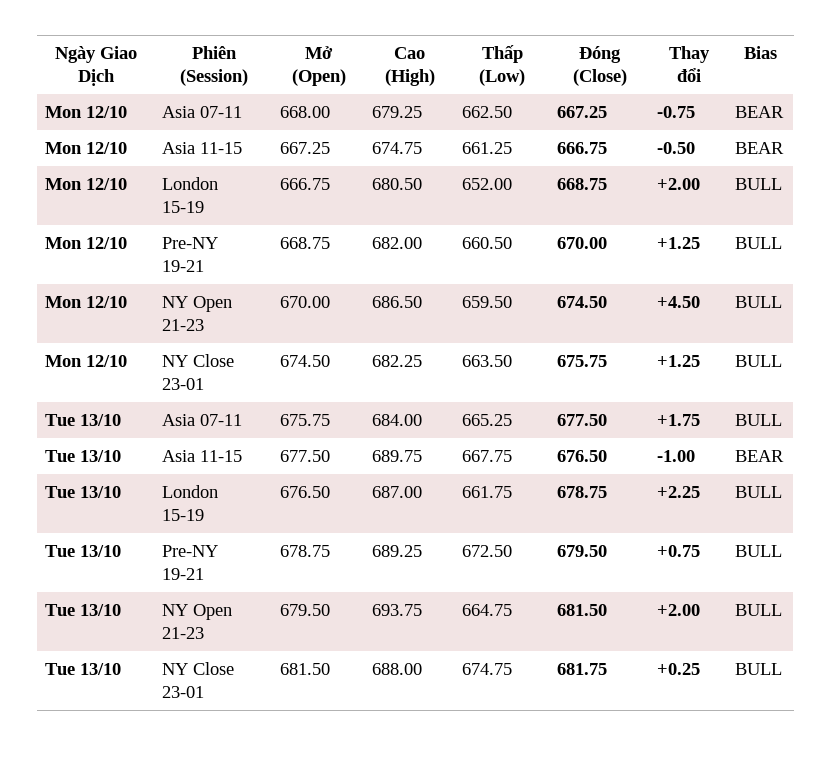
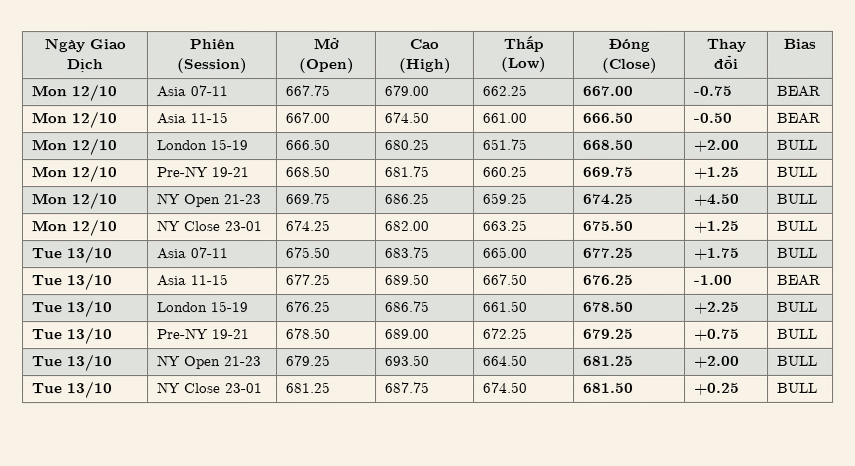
[280,106,331,118] [372,106,423,118] [462,106,513,118] [557,106,608,118] 668.00 | 679.25 | 662.50 | 667.25 -> [285,85,331,97] [384,84,430,97] [482,84,528,96] [582,85,634,96] 667.75 | 679.00 | 662.25 | 667.00
[280,142,331,154] [372,142,423,154] [462,142,513,154] [557,142,608,154] 667.25 | 674.75 | 661.25 | 666.75 -> [285,112,331,124] [384,111,430,124] [482,112,528,123] [582,112,634,123] 667.00 | 674.50 | 661.00 | 666.50
[280,178,331,190] [372,178,423,190] [462,178,513,190] [557,178,608,190] 666.75 | 680.50 | 652.00 | 668.75 -> [285,139,331,151] [384,138,430,151] [482,138,528,150] [582,139,634,150] 666.50 | 680.25 | 651.75 | 668.50
[280,237,331,249] [372,237,423,249] [462,237,513,249] [557,237,608,249] 668.75 | 682.00 | 660.50 | 670.00 -> [285,166,331,178] [384,165,430,178] [482,165,528,177] [582,166,634,177] 668.50 | 681.75 | 660.25 | 669.75
[280,296,331,308] [372,296,423,308] [462,296,513,308] [557,296,608,308] 670.00 | 686.50 | 659.50 | 674.50 -> [285,193,331,205] [384,192,430,205] [482,192,528,204] [582,193,634,205] 669.75 | 686.25 | 659.25 | 674.25
[280,355,331,367] [372,355,423,367] [462,355,513,367] [557,355,608,367] 674.50 | 682.25 | 663.50 | 675.75 -> [285,220,331,232] [384,220,430,232] [482,219,528,231] [582,220,634,231] 674.25 | 682.00 | 663.25 | 675.50
[280,414,331,426] [372,414,423,426] [462,414,513,426] [557,414,608,426] 675.75 | 684.00 | 665.25 | 677.50 -> [286,247,332,259] [385,246,431,259] [483,246,529,258] [583,247,635,258] 675.50 | 683.75 | 665.00 | 677.25
[280,450,331,462] [372,450,423,462] [462,450,513,462] [557,450,608,462] 677.50 | 689.75 | 667.75 | 676.50 -> [286,274,332,286] [385,273,431,286] [483,273,529,285] [583,274,635,285] 677.25 | 689.50 | 667.50 | 676.25
[280,486,331,498] [372,486,423,498] [462,486,513,498] [557,486,608,498] 676.50 | 687.00 | 661.75 | 678.75 -> [286,301,332,313] [385,300,431,313] [483,300,529,312] [583,301,635,312] 676.25 | 686.75 | 661.50 | 678.50
[280,545,331,557] [372,545,423,557] [462,545,513,557] [557,545,608,557] 678.75 | 689.25 | 672.50 | 679.50 -> [286,328,332,340] [385,328,431,340] [483,327,529,339] [583,328,635,339] 678.50 | 689.00 | 672.25 | 679.25
[280,604,331,616] [372,604,423,616] [462,604,513,616] [557,604,608,616] 679.50 | 693.75 | 664.75 | 681.50 -> [286,355,332,367] [385,354,431,367] [483,354,529,366] [583,355,635,366] 679.25 | 693.50 | 664.50 | 681.25
[280,663,331,675] [372,663,423,675] [462,663,513,675] [557,663,608,675] 681.50 | 688.00 | 674.75 | 681.75 -> [286,382,332,394] [385,381,431,394] [483,381,529,393] [583,382,635,393] 681.25 | 687.75 | 674.50 | 681.50

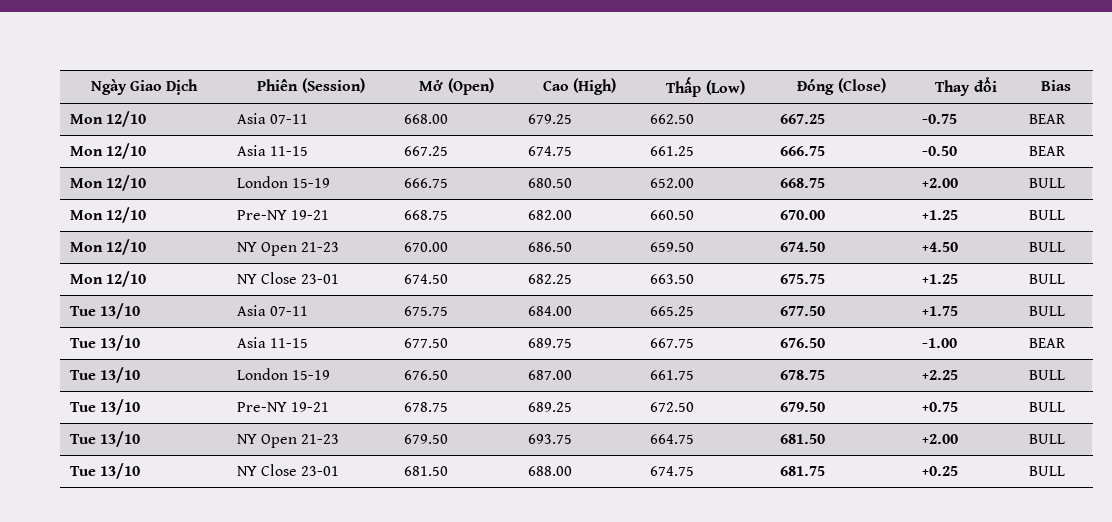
[285,85,331,97] [384,84,430,97] [482,84,528,96] [582,85,634,96] 667.75 | 679.00 | 662.25 | 667.00 -> [403,114,448,124] [527,114,572,124] [649,114,694,124] [779,114,825,124] 668.00 | 679.25 | 662.50 | 667.25
[285,112,331,124] [384,111,430,124] [482,112,528,123] [582,112,634,123] 667.00 | 674.50 | 661.00 | 666.50 -> [403,146,448,156] [527,146,572,156] [649,146,694,156] [779,146,825,156] 667.25 | 674.75 | 661.25 | 666.75
[285,139,331,151] [384,138,430,151] [482,138,528,150] [582,139,634,150] 666.50 | 680.25 | 651.75 | 668.50 -> [403,178,448,188] [527,178,572,188] [649,178,694,188] [779,178,825,188] 666.75 | 680.50 | 652.00 | 668.75
[285,166,331,178] [384,165,430,178] [482,165,528,177] [582,166,634,177] 668.50 | 681.75 | 660.25 | 669.75 -> [403,210,448,220] [527,210,572,220] [649,210,694,220] [779,210,825,220] 668.75 | 682.00 | 660.50 | 670.00
[285,193,331,205] [384,192,430,205] [482,192,528,204] [582,193,634,205] 669.75 | 686.25 | 659.25 | 674.25 -> [403,242,448,252] [527,242,572,252] [649,242,694,252] [779,242,825,252] 670.00 | 686.50 | 659.50 | 674.50
[285,220,331,232] [384,220,430,232] [482,219,528,231] [582,220,634,231] 674.25 | 682.00 | 663.25 | 675.50 -> [403,274,448,284] [527,274,572,284] [649,274,694,284] [779,274,825,284] 674.50 | 682.25 | 663.50 | 675.75
[286,247,332,259] [385,246,431,259] [483,246,529,258] [583,247,635,258] 675.50 | 683.75 | 665.00 | 677.25 -> [403,306,448,316] [527,306,572,316] [649,306,694,316] [779,306,825,316] 675.75 | 684.00 | 665.25 | 677.50
[286,274,332,286] [385,273,431,286] [483,273,529,285] [583,274,635,285] 677.25 | 689.50 | 667.50 | 676.25 -> [403,338,448,348] [527,338,572,348] [649,338,694,348] [779,338,825,348] 677.50 | 689.75 | 667.75 | 676.50
[286,301,332,313] [385,300,431,313] [483,300,529,312] [583,301,635,312] 676.25 | 686.75 | 661.50 | 678.50 -> [403,370,448,380] [527,370,572,380] [649,370,694,380] [779,370,825,380] 676.50 | 687.00 | 661.75 | 678.75
[286,328,332,340] [385,328,431,340] [483,327,529,339] [583,328,635,339] 678.50 | 689.00 | 672.25 | 679.25 -> [403,402,448,412] [527,402,572,412] [649,402,694,412] [779,402,825,412] 678.75 | 689.25 | 672.50 | 679.50
[286,355,332,367] [385,354,431,367] [483,354,529,366] [583,355,635,366] 679.25 | 693.50 | 664.50 | 681.25 -> [403,434,448,444] [527,434,572,444] [649,434,694,444] [779,434,825,444] 679.50 | 693.75 | 664.75 | 681.50
[286,382,332,394] [385,381,431,394] [483,381,529,393] [583,382,635,393] 681.25 | 687.75 | 674.50 | 681.50 -> [403,466,448,476] [527,466,572,476] [649,466,694,476] [779,466,825,476] 681.50 | 688.00 | 674.75 | 681.75

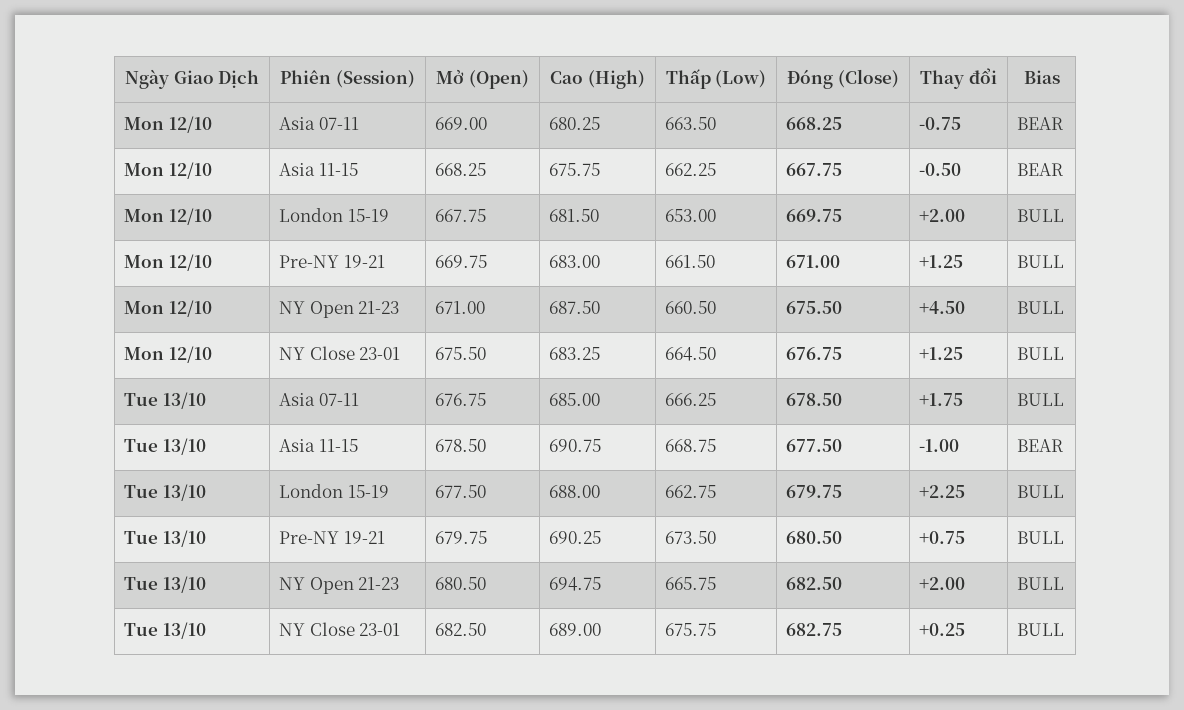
[403,114,448,124] [527,114,572,124] [649,114,694,124] [779,114,825,124] 668.00 | 679.25 | 662.50 | 667.25 -> [434,117,487,130] [548,117,600,130] [664,117,716,130] [785,117,842,130] 669.00 | 680.25 | 663.50 | 668.25
[403,146,448,156] [527,146,572,156] [649,146,694,156] [779,146,825,156] 667.25 | 674.75 | 661.25 | 666.75 -> [434,163,486,176] [548,163,600,176] [664,163,716,176] [785,163,842,176] 668.25 | 675.75 | 662.25 | 667.75
[403,178,448,188] [527,178,572,188] [649,178,694,188] [779,178,825,188] 666.75 | 680.50 | 652.00 | 668.75 -> [434,209,486,222] [548,209,599,222] [664,209,716,222] [785,209,842,222] 667.75 | 681.50 | 653.00 | 669.75
[403,210,448,220] [527,210,572,220] [649,210,694,220] [779,210,825,220] 668.75 | 682.00 | 660.50 | 670.00 -> [434,255,487,268] [548,255,600,268] [664,255,715,268] [785,255,840,268] 669.75 | 683.00 | 661.50 | 671.00
[403,242,448,252] [527,242,572,252] [649,242,694,252] [779,242,825,252] 670.00 | 686.50 | 659.50 | 674.50 -> [434,301,485,314] [548,301,600,314] [664,301,716,314] [785,301,842,314] 671.00 | 687.50 | 660.50 | 675.50
[403,274,448,284] [527,274,572,284] [649,274,694,284] [779,274,825,284] 674.50 | 682.25 | 663.50 | 675.75 -> [434,347,486,360] [548,347,600,360] [664,347,716,361] [785,347,842,360] 675.50 | 683.25 | 664.50 | 676.75
[403,306,448,316] [527,306,572,316] [649,306,694,316] [779,306,825,316] 675.75 | 684.00 | 665.25 | 677.50 -> [434,393,486,406] [548,393,600,406] [664,393,716,406] [785,393,842,406] 676.75 | 685.00 | 666.25 | 678.50
[403,338,448,348] [527,338,572,348] [649,338,694,348] [779,338,825,348] 677.50 | 689.75 | 667.75 | 676.50 -> [434,439,486,452] [548,439,601,452] [664,439,716,452] [785,439,842,452] 678.50 | 690.75 | 668.75 | 677.50
[403,370,448,380] [527,370,572,380] [649,370,694,380] [779,370,825,380] 676.50 | 687.00 | 661.75 | 678.75 -> [434,485,486,498] [548,485,600,498] [664,485,716,498] [785,485,842,498] 677.50 | 688.00 | 662.75 | 679.75
[403,402,448,412] [527,402,572,412] [649,402,694,412] [779,402,825,412] 678.75 | 689.25 | 672.50 | 679.50 -> [434,531,487,544] [548,531,601,544] [664,531,716,544] [785,531,842,544] 679.75 | 690.25 | 673.50 | 680.50
[403,434,448,444] [527,434,572,444] [649,434,694,444] [779,434,825,444] 679.50 | 693.75 | 664.75 | 681.50 -> [434,577,486,590] [548,577,601,591] [664,577,716,590] [785,577,842,590] 680.50 | 694.75 | 665.75 | 682.50
[403,466,448,476] [527,466,572,476] [649,466,694,476] [779,466,825,476] 681.50 | 688.00 | 674.75 | 681.75 -> [434,623,486,636] [548,623,601,636] [664,623,716,636] [785,623,842,636] 682.50 | 689.00 | 675.75 | 682.75

